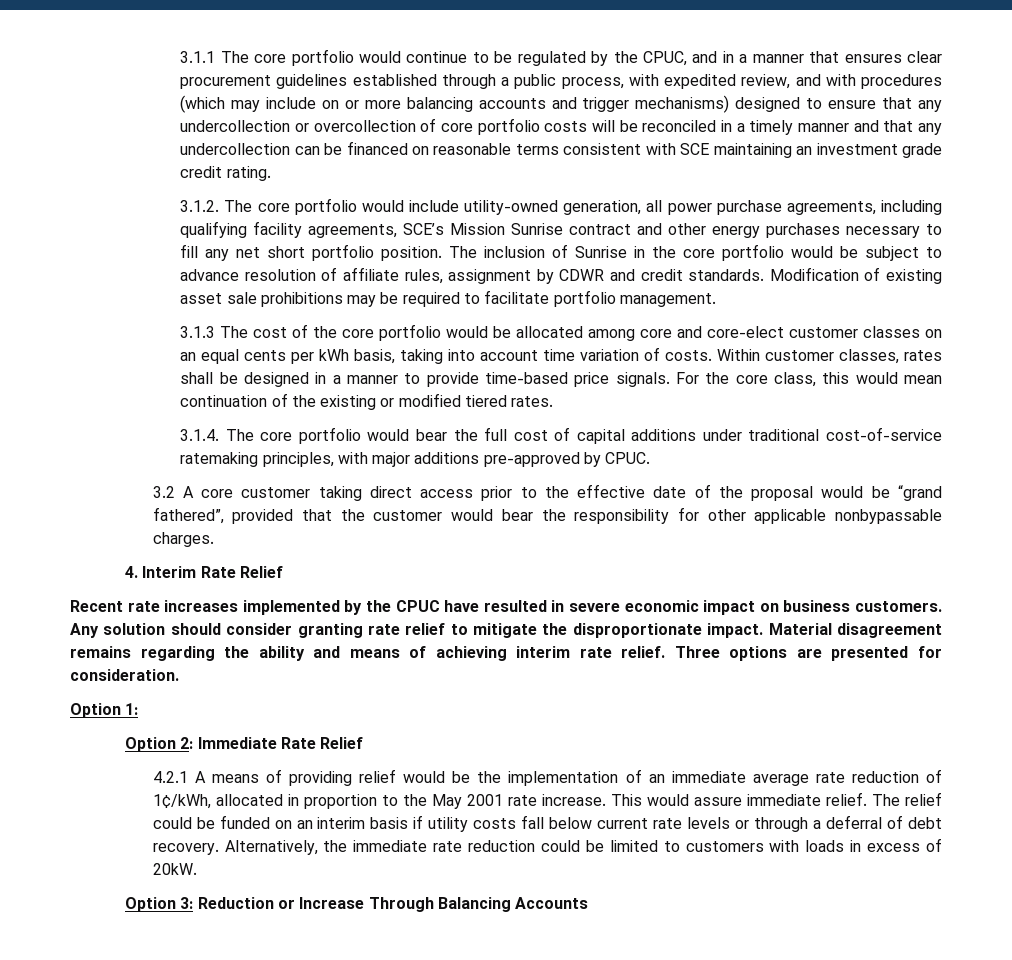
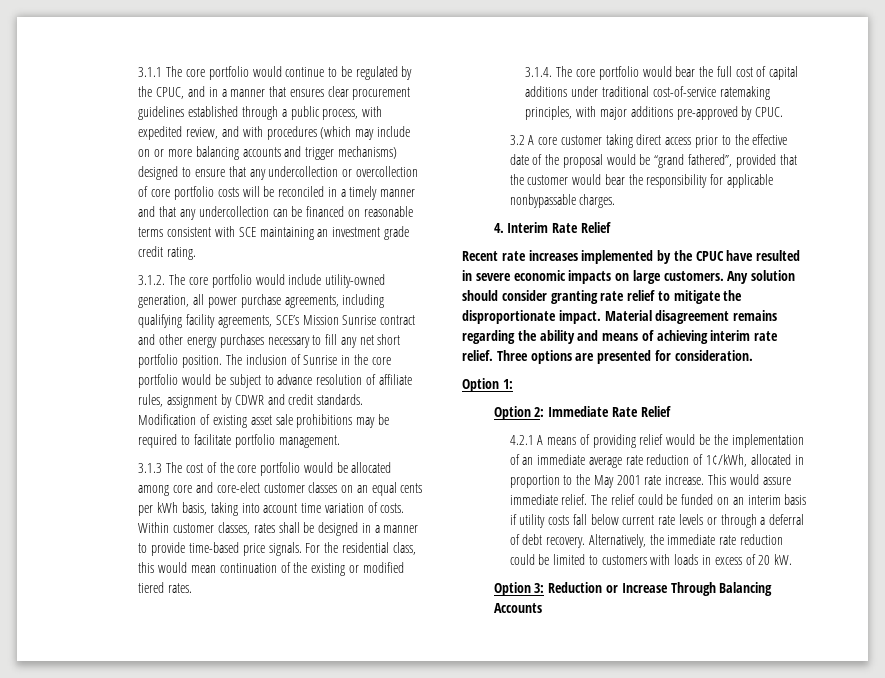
[735,375,768,384] core -> [341,542,389,553] residential
[707,509,746,521] other -> (724, 179) none
[703,600,851,615] impact on business -> [568,270,661,284] impacts on large
[152,863,197,875] 20kW. -> [758,554,793,565] 20 kW.

